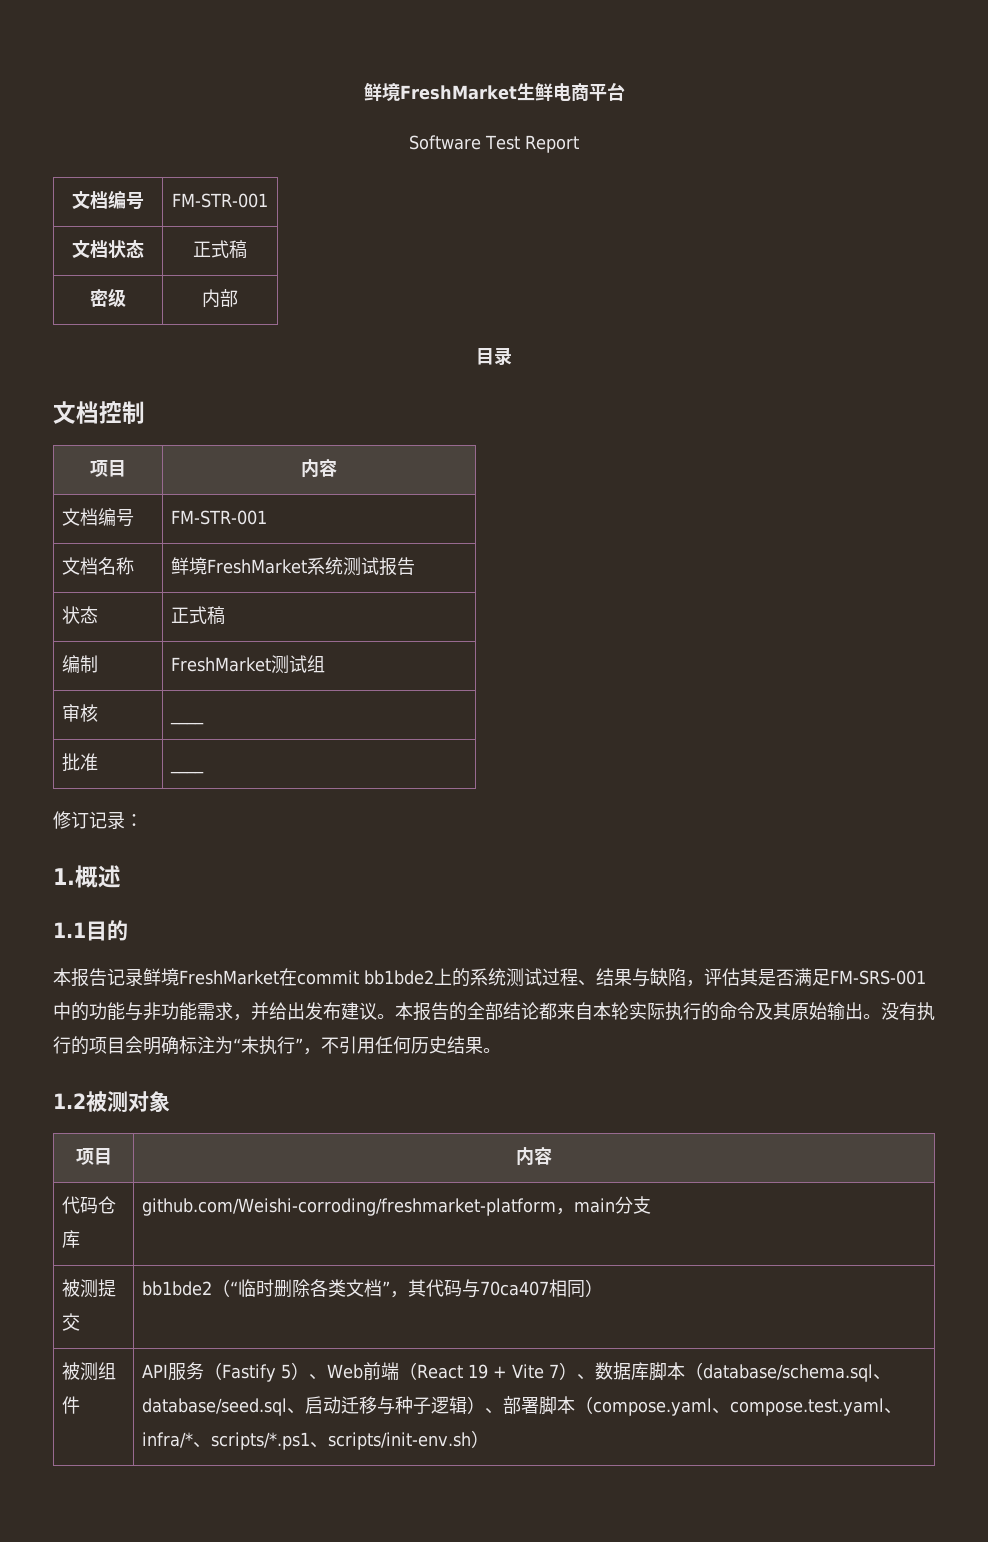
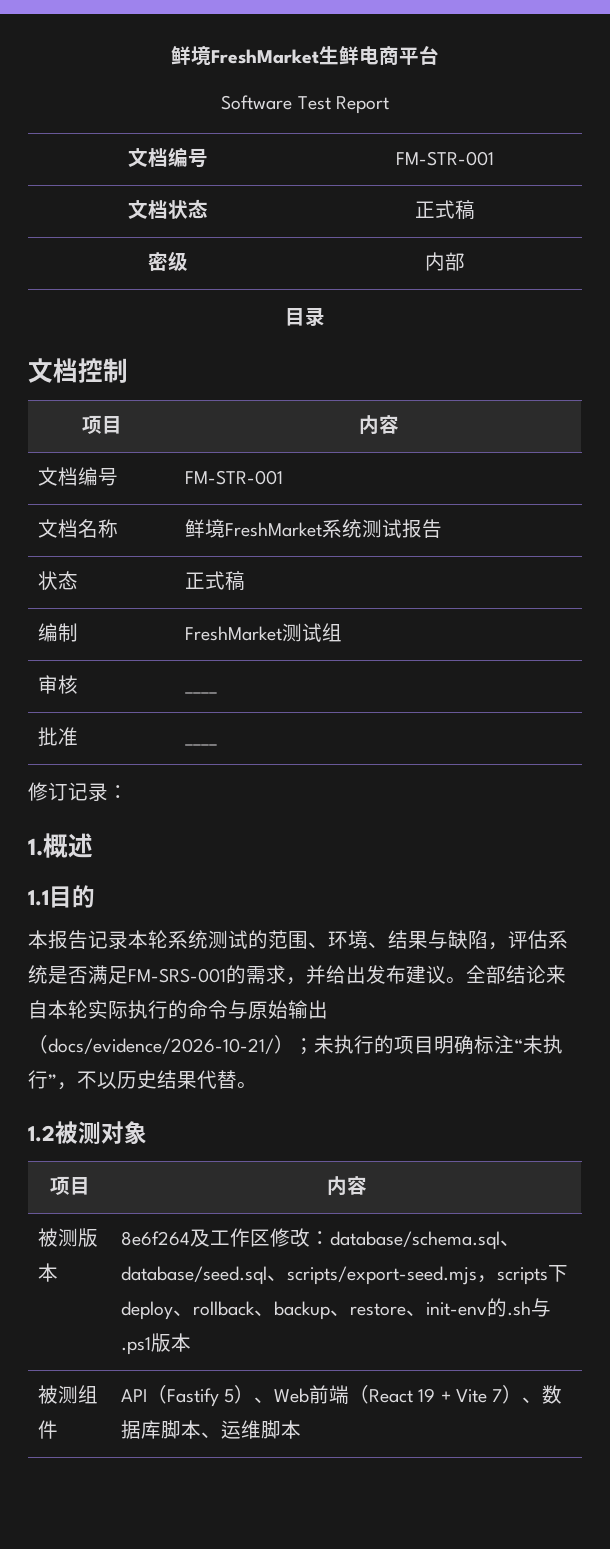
[143,968,578,987] 鲜境FreshMarket在commit bb1bde2上的系统测试过程 -> [128,930,368,949] 本轮系统测试的范围、环境
[739,968,758,986] 其 -> [548,930,568,949] [28,965,48,984] 系统
[53,1002,197,1021] 中的功能与非功能 -> [226,965,246,984] 的
[395,1002,467,1021] 本报告的 -> (466, 980) none
[539,1002,557,1020] 都 -> (546, 974) none
[755,1002,791,1020] 及其 -> [228,1000,248,1019] 与
[863,1002,917,1021] 。没有 -> [28,1035,334,1055] （docs/evidence/2026-10-21/）；未
[125,1036,143,1054] 会 -> (434, 1045) none
[215,1036,233,1054] 为 -> (514, 1044) none
[339,1036,411,1054] 引用任何 -> [97,1072,117,1089] 以
(483, 1045) none -> [197,1070,237,1089] 代替
[61,1196,116,1214] [61,1230,80,1248] [141,1196,651,1216] [61,1279,116,1298] [61,1313,80,1331] [141,1279,603,1298] 代码仓库 | github.com/Weishi-corroding/freshmarket-platform，main分支 // 被测提交 | bb1bde2（“临时删除各类文档”，其代码与70ca407相同） -> [37,1228,98,1247] [37,1263,58,1282] [120,1228,520,1250] [120,1265,568,1285] [120,1298,551,1320] [120,1333,191,1355] 被测版本 | 8e6f264及工作区修改：database/schema.sql、database/seed.sql、scripts/export-seed.mjs，scripts下deploy、rollback、backup、restore、init-env的.sh与.ps1版本
[167,1362,204,1381] 服务 -> (147, 1395) none
[684,1362,891,1382] [141,1396,902,1416] [141,1430,489,1450] （database/schema.sql、database/seed.sql、启动迁移与种子逻辑）、部署脚本（compose.yaml、compose.test.yaml、infra/*、scripts/*.ps1、scripts/init-env.sh） -> [200,1420,301,1439] 、运维脚本

